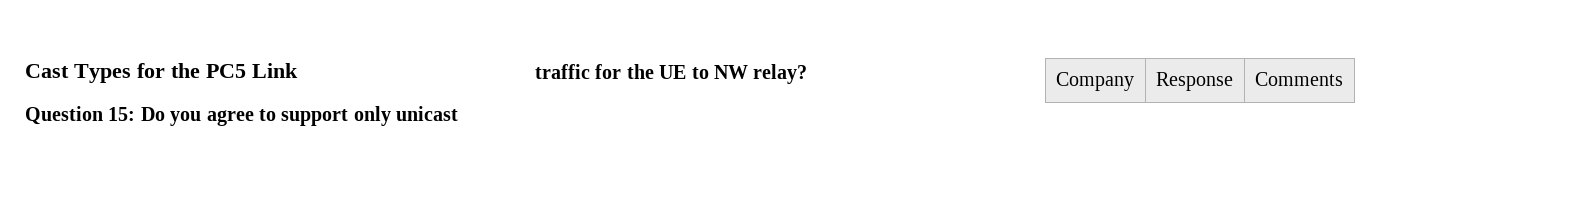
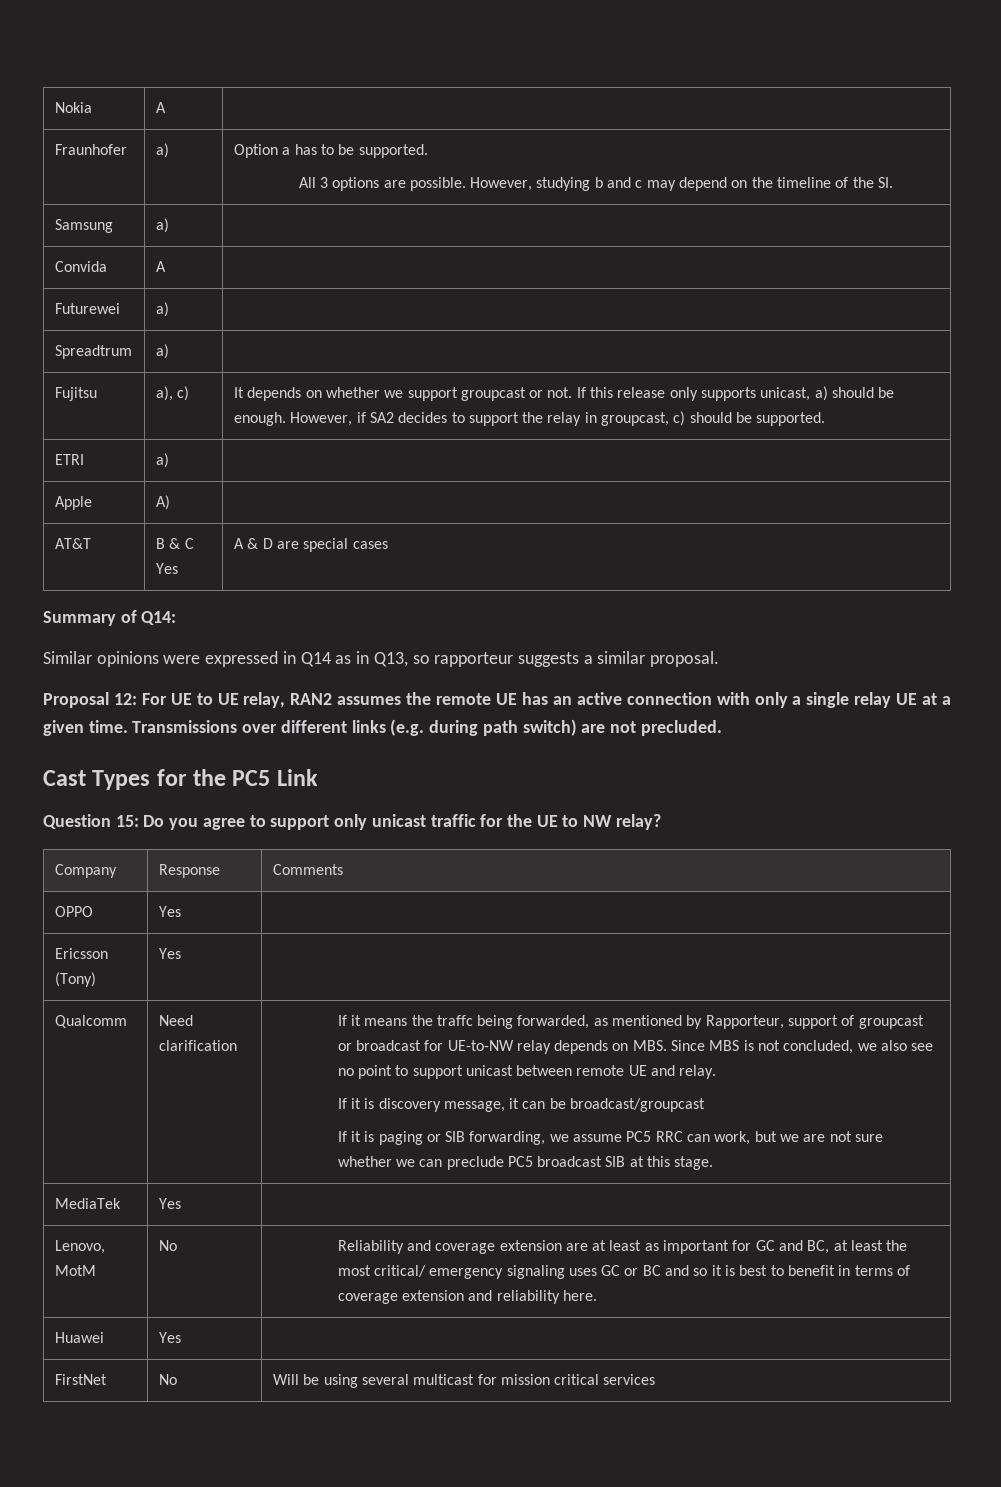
(25, 71) none -> [54,102,92,113] [155,102,166,113] [54,144,127,155] [155,143,169,158] [233,144,428,158] [298,177,894,191] [54,219,113,233] [155,218,169,233] [54,261,107,272] [155,261,166,272] [54,303,120,314] [155,302,169,317] [54,345,132,359] [155,344,169,359] [54,387,97,401] [155,386,190,401] [233,386,895,401] [233,411,826,426] [54,454,84,465] [155,453,169,468] [54,496,92,510] [155,495,170,510] [54,538,91,549] [155,538,194,549] [155,563,178,574] [233,538,388,552] [43,610,177,626] [43,651,720,667] [43,692,952,708] [43,719,722,736] Nokia | A | // Fraunhofer | a) | Option a has to be supported. // All 3 options are possible. However, studying b and c may depend on the timeline of the SI. // Samsung | a) | // Convida | A | // Futurewei | a) | // Spreadtrum | a) | // Fujitsu | a), c) | It depends on whether we support groupcast or not. If this release only supports unicast, a) should be enough. However, if SA2 decides to support the relay in groupcast, c) should be supported. // ETRI | a) | // Apple | A) | // AT&T | B & C Yes | A & D are special cases // Summary of Q14: // Similar opinions were expressed in Q14 as in Q13, so rapporteur suggests a similar proposal. // Proposal 12: For UE to UE relay, RAN2 assumes the remote UE has an active connection with only a single relay UE at a given time. Transmissions over different links (e.g. during path switch) are not precluded. //
(1343, 79) none -> [54,906,93,917] [158,906,181,917] [54,948,108,959] [54,972,96,987] [158,948,181,959] [54,1015,127,1028] [158,1015,193,1026] [158,1040,237,1051] [337,1015,924,1029] [337,1040,934,1054] [337,1065,717,1079] [337,1098,706,1112] [337,1131,884,1145] [337,1156,714,1170] [54,1198,121,1209] [158,1198,181,1209] [54,1240,105,1254] [54,1265,96,1276] [158,1240,177,1251] [337,1240,908,1254] [337,1265,911,1279] [337,1290,597,1304] [54,1332,104,1343] [158,1332,181,1343] [54,1374,107,1385] [158,1374,177,1385] [272,1374,656,1388] // OPPO | Yes | // Ericsson (Tony) | Yes | // Qualcomm | Need clarification | If it means the traffc being forwarded, as mentioned by Rapporteur, support of groupcast or broadcast for UE-to-NW relay depends on MBS. Since MBS is not concluded, we also see no point to support unicast between remote UE and relay. // If it is discovery message, it can be broadcast/groupcast // If it is paging or SIB forwarding, we assume PC5 RRC can work, but we are not sure whether we can preclude PC5 broadcast SIB at this stage. // MediaTek | Yes | // Lenovo, MotM | No | Reliability and coverage extension are at least as important for GC and BC, at least the most critical/ emergency signaling uses GC or BC and so it is best to benefit in terms of coverage extension and reliability here. // Huawei | Yes | // FirstNet | No | Will be using several multicast for mission critical services

